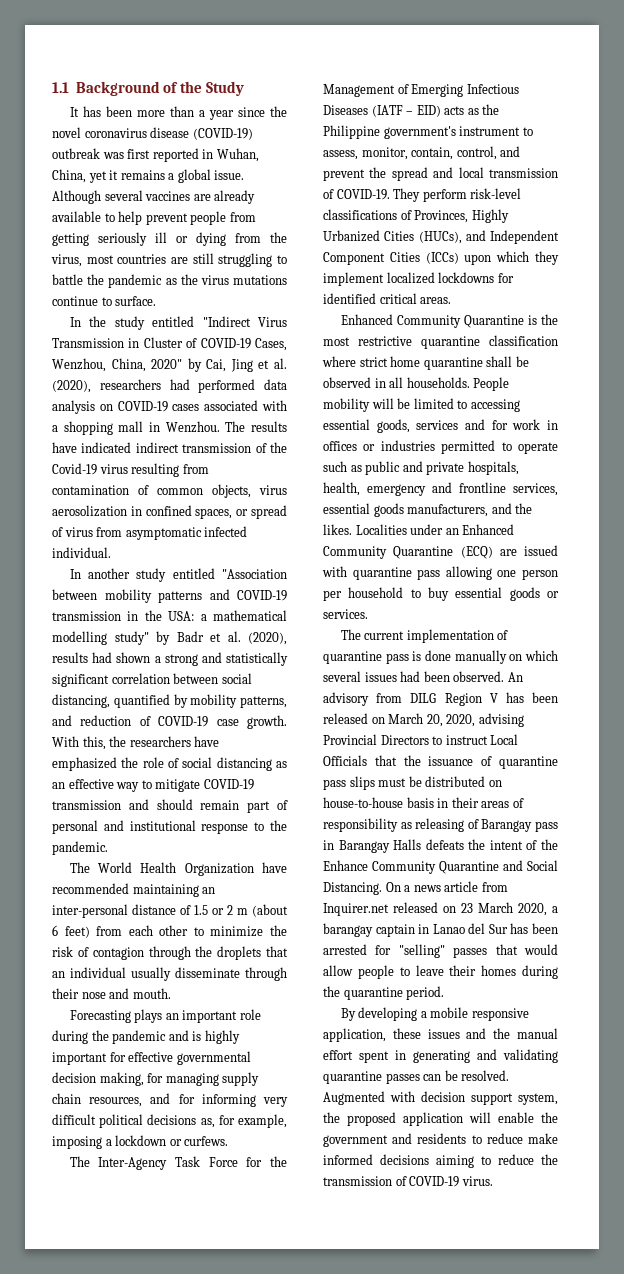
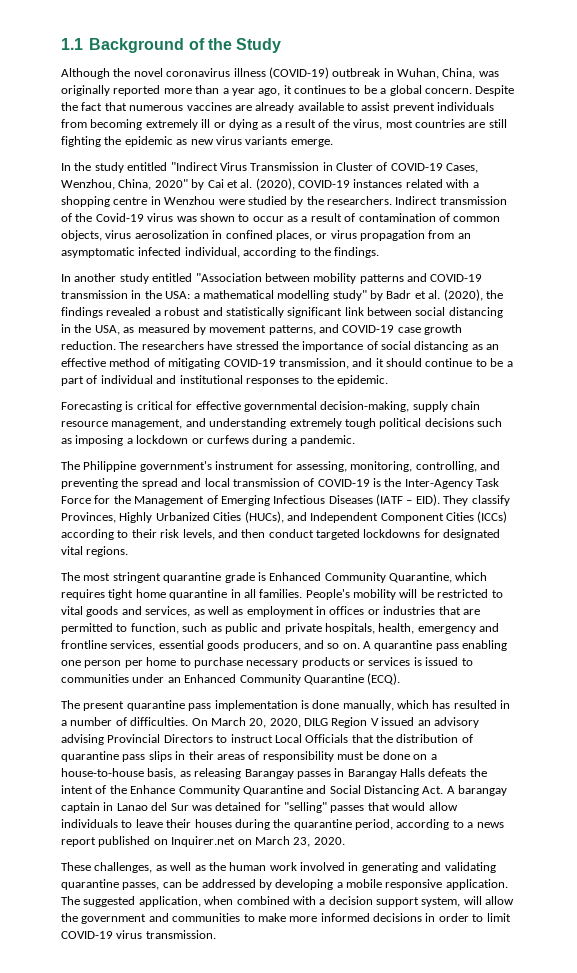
[69,106,287,120] [52,127,253,140] [52,148,259,162] [52,169,245,183] [52,190,143,204] It has been more than a year since the novel coronavirus disease (COVID-19) outbreak was first reported in Wuhan, China, yet it remains a global issue. Although several -> [61,67,499,79] [61,85,515,96] [61,102,184,111] Although the novel coronavirus illness (COVID-19) outbreak in Wuhan, China, was originally reported more than a year ago, it continues to be a global concern. Despite the fact that numerous
[118,211,256,225] [52,232,261,246] help prevent people from getting seriously ill or dying from -> [361,102,495,113] [61,119,330,130] assist prevent individuals from becoming extremely ill or dying as a result of
[218,253,287,267] [52,274,287,288] [52,296,157,306] struggling to battle the pandemic as the virus mutations continue to surface. -> [61,136,333,147] fighting the epidemic as new virus variants emerge.
[206,358,288,372] [52,379,287,393] [52,400,287,414] [52,421,287,435] [52,442,179,453] Cai, Jing et al. (2020), researchers had performed data analysis on COVID-19 cases associated with a shopping mall in Wenzhou. The results have indicated indirect -> [207,178,479,190] [61,196,438,207] Cai et al. (2020), COVID-19 instances related with a shopping centre in Wenzhou were studied by the researchers. Indirect
[131,463,209,477] resulting from -> [176,213,356,222] was shown to occur as a result of
[195,505,287,519] [52,526,248,540] [52,547,111,558] spaces, or spread of virus from asymptomatic infected individual. -> [275,230,471,241] [61,247,380,258] places, or virus propagation from an asymptomatic infected individual, according to the findings.
[52,652,198,666] results had shown a strong -> [485,290,503,299] [61,307,201,318] the findings revealed a robust
[111,673,170,684] correlation -> [344,307,364,316] link
[52,694,287,708] [52,715,287,729] [52,736,220,750] [52,757,164,771] distancing, quantified by mobility patterns, and reduction of COVID-19 case growth. With this, the researchers have emphasized the role -> [448,307,503,318] [61,324,463,335] [61,341,364,352] distancing in the USA, as measured by movement patterns, and COVID-19 case growth reduction. The researchers have stressed the importance
[116,779,254,792] [52,799,240,810] way to mitigate COVID-19 transmission and should remain -> [109,358,513,369] method of mitigating COVID-19 transmission, and it should continue to be a
[52,820,98,834] personal -> [100,375,153,384] individual
[201,820,287,834] [52,841,108,855] [69,862,287,876] [52,883,216,897] [52,904,288,918] [52,925,287,938] [52,946,288,960] [52,967,287,981] [52,988,171,999] [69,1009,261,1023] [52,1030,240,1044] [52,1051,251,1065] [52,1072,260,1086] [52,1093,288,1107] [52,1114,287,1128] [52,1135,229,1149] [69,1156,90,1167] response to the pandemic. // The World Health Organization have recommended maintaining an inter-personal distance of 1.5 or 2 m (about 6 feet) from each other to minimize the risk of contagion through the droplets that an individual usually disseminate through their nose and mouth. // Forecasting plays an important role during the pandemic and is highly important for effective governmental decision making, for managing supply chain resources, and for informing very difficult political decisions as, for example, imposing a lockdown or curfews. // The -> [245,375,388,386] [61,401,480,412] [61,418,502,429] [61,435,355,446] [61,461,500,472] [61,478,402,489] responses to the epidemic. // Forecasting is critical for effective governmental decision-making, supply chain resource management, and understanding extremely tough political decisions such as imposing a lockdown or curfews during a pandemic. // The Philippine government's instrument for assessing, monitoring, controlling, and preventing the spread and local transmission of COVID-19 is the
[416,104,500,117] [323,125,533,139] [323,146,521,160] [323,167,558,181] [323,188,522,202] [323,209,412,220] EID) acts as the Philippine government's instrument to assess, monitor, contain, control, and prevent the spread and local transmission of COVID-19. They perform risk-level classifications of -> [415,494,510,506] EID). They classify
[464,251,559,265] [323,272,514,286] [323,293,452,304] [340,314,558,328] [323,335,558,349] [322,356,529,370] [323,377,510,391] [323,398,520,412] [323,419,541,433] upon which they implement localized lockdowns for identified critical areas. // Enhanced Community Quarantine is the most restrictive quarantine classification where strict home quarantine shall be observed in all households. People mobility will be limited to accessing essential goods, services and for work -> [61,529,501,540] [61,546,129,557] [61,572,488,583] [61,589,503,600] [61,606,314,617] according to their risk levels, and then conduct targeted lockdowns for designated vital regions. // The most stringent quarantine grade is Enhanced Community Quarantine, which requires tight home quarantine in all families. People's mobility will be restricted to vital goods and services, as well as employment
(435, 445) none -> [438,606,480,615] that are
[518,442,558,454] operate -> [130,623,179,634] function,
[407,503,533,517] [323,524,407,535] manufacturers, and the likes. Localities -> [242,640,508,651] [61,657,473,668] [61,674,129,683] producers, and so on. A quarantine pass enabling one person per home to purchase necessary products or services is issued to communities
[460,545,558,559] [322,566,558,580] [323,587,559,601] [323,609,368,619] [340,629,509,643] [323,650,558,664] [323,671,523,682] [323,692,558,706] [323,713,476,727] (ECQ) are issued with quarantine pass allowing one person per household to buy essential goods or services. // The current implementation of quarantine pass is done manually on which several issues had been observed. An advisory from DILG Region V has been released on March 20, 2020, -> [367,673,401,685] [61,700,511,711] [61,717,479,728] (ECQ). // The present quarantine pass implementation is done manually, which has resulted in a number of difficulties. On March 20, 2020, DILG Region V issued an advisory
[428,756,474,766] issuance -> [396,734,459,743] distribution
[378,776,502,787] [323,797,434,808] must be distributed on house-to-house basis -> (172, 756) none
[400,818,558,832] as releasing of Barangay pass -> [337,751,437,760] [61,768,331,779] must be done on a house-to-house basis, as releasing Barangay passes
[323,881,508,895] [323,902,558,916] Distancing. On a news article from Inquirer.net released on 23 March 2020, a -> [364,785,455,796] Distancing Act. A
[510,923,558,934] [323,944,367,955] has been arrested -> [191,802,262,811] was detained
[357,965,394,979] people -> [61,819,118,828] individuals
[481,965,517,976] homes -> [194,819,232,828] houses
[406,986,445,1000] [340,1007,529,1021] [323,1028,558,1042] [323,1050,389,1063] period. // By developing a mobile responsive application, these issues and the manual effort spent -> [355,819,504,830] [61,836,345,847] [61,862,345,873] period, according to a news report published on Inquirer.net on March 23, 2020. // These challenges, as well as the human work involved
[385,1073,420,1084] passes -> [122,882,160,890] passes,
[461,1070,510,1081] [323,1091,558,1105] [323,1112,558,1126] [323,1133,558,1147] [323,1154,558,1168] [323,1176,493,1187] resolved. Augmented with decision support system, the proposed application will enable the government and residents to reduce make informed decisions aiming to reduce the transmission of COVID-19 virus. -> [201,879,508,890] [61,896,515,907] [61,913,511,924] [61,930,216,939] addressed by developing a mobile responsive application. The suggested application, when combined with a decision support system, will allow the government and communities to make more informed decisions in order to limit COVID-19 virus transmission.

